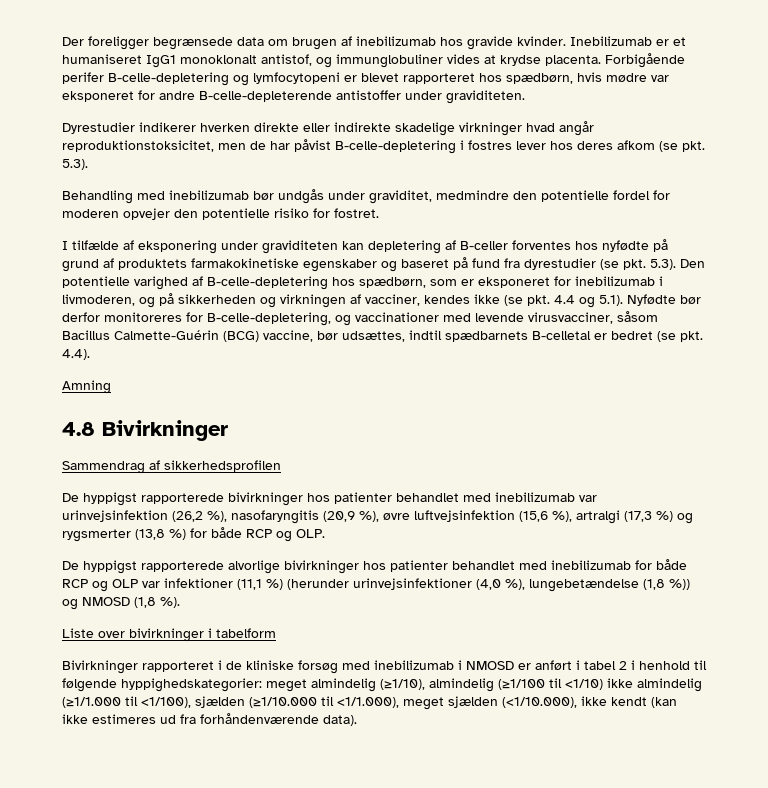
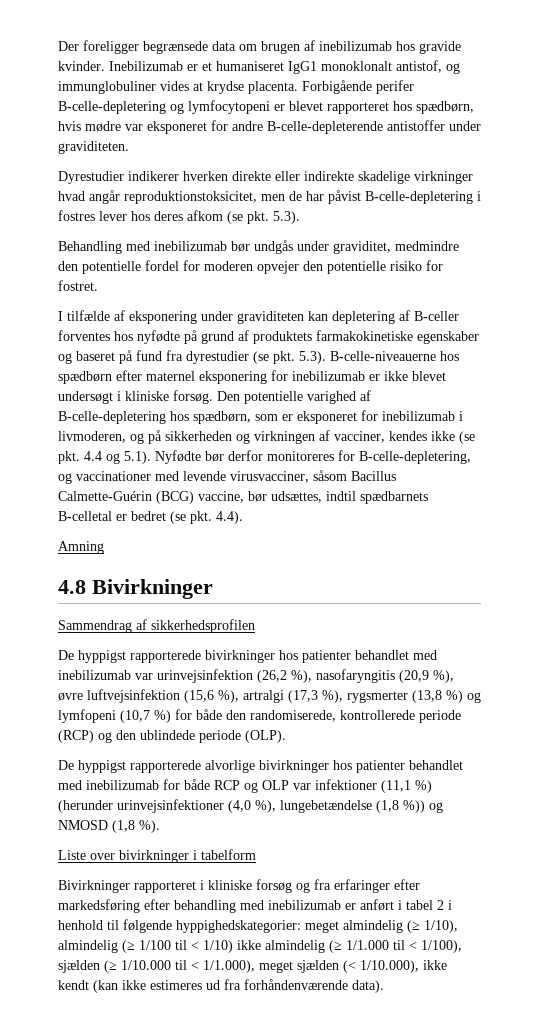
(676, 264) none -> [330,351,459,361] [58,370,446,384] [58,390,213,404] B-celle-niveauerne hos spædbørn efter maternel eksponering for inebilizumab er ikke blevet undersøgt i kliniske forsøg.
[656,511,693,524] %) og -> [322,690,343,703] %),
[190,527,325,542] for både RCP og OLP. -> [467,692,481,703] [58,709,461,723] [58,730,286,743] og lymfopeni (10,7 %) for både den randomiserede, kontrollerede periode (RCP) og den ublindede periode (OLP).
[226,661,242,670] de -> (204, 885) none
[342,660,514,670] med inebilizumab i NMOSD -> [296,879,420,893] [58,899,341,913] og fra erfaringer efter markedsføring efter behandling med inebilizumab
[380,678,702,692] [62,696,577,710] (≥1/10), almindelig (≥1/100 til <1/10) ikke almindelig (≥1/1.000 til <1/100), sjælden (≥1/10.000 til <1/1.000), meget sjælden (<1/10.000), -> [407,920,458,933] [58,940,462,953] [58,960,419,973] (≥ 1/10), almindelig (≥ 1/100 til < 1/10) ikke almindelig (≥ 1/1.000 til < 1/100), sjælden (≥ 1/10.000 til < 1/1.000), meget sjælden (< 1/10.000),

